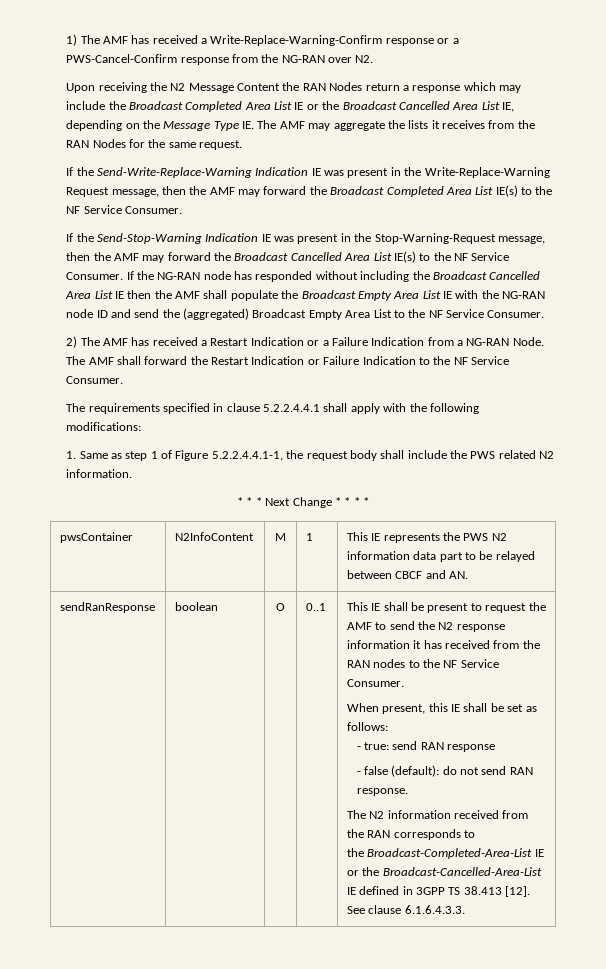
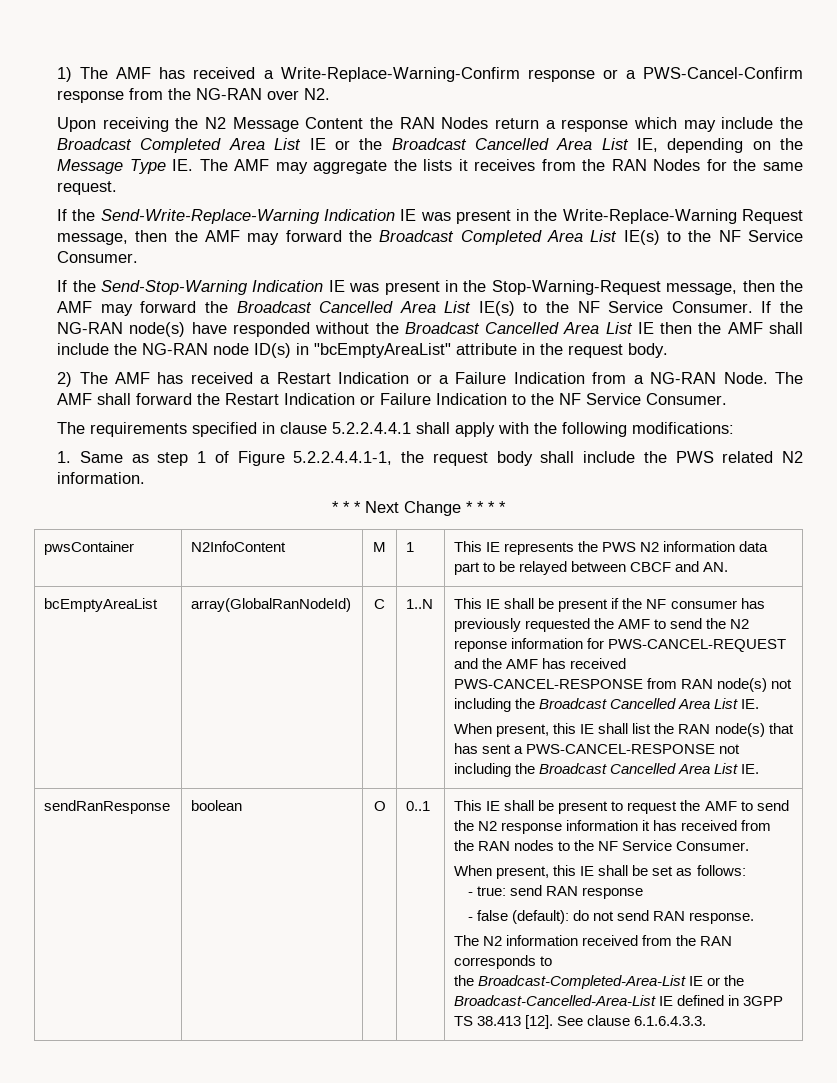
[203,271,253,280] node has -> [129,322,227,337] node(s) have
[360,271,410,282] including -> (370, 328) none
[230,290,546,301] [66,308,545,320] populate the Broadcast Empty Area List IE with the NG-RAN node ID and send the (aggregated) Broadcast Empty Area List to the NF Service Consumer. -> [57,343,669,358] include the NG-RAN node ID(s) in "bcEmptyAreaList" attribute in the request body.
(469, 575) none -> [44,598,159,612] [191,598,352,612] [374,599,385,609] [406,599,434,609] [454,598,765,612] [454,618,750,632] [454,638,787,652] [454,658,627,669] [454,678,793,692] [454,698,760,712] [454,723,794,737] [454,743,741,754] [454,763,760,777] // bcEmptyAreaList | array(GlobalRanNodeId) | C | 1..N | This IE shall be present if the NF consumer has previously requested the AMF to send the N2 reponse information for PWS-CANCEL-REQUEST and the AMF has received PWS-CANCEL-RESPONSE from RAN node(s) not including the Broadcast Cancelled Area List IE. // When present, this IE shall list the RAN node(s) that has sent a PWS-CANCEL-RESPONSE not including the Broadcast Cancelled Area List IE.

